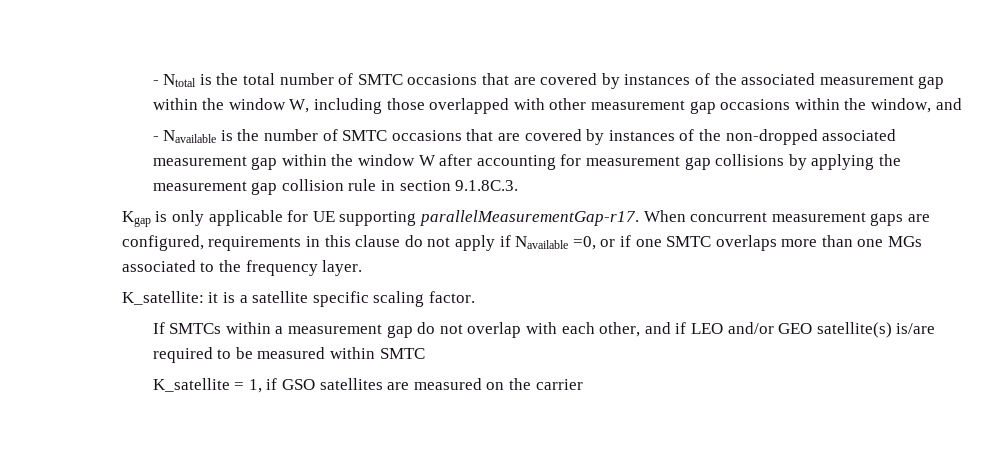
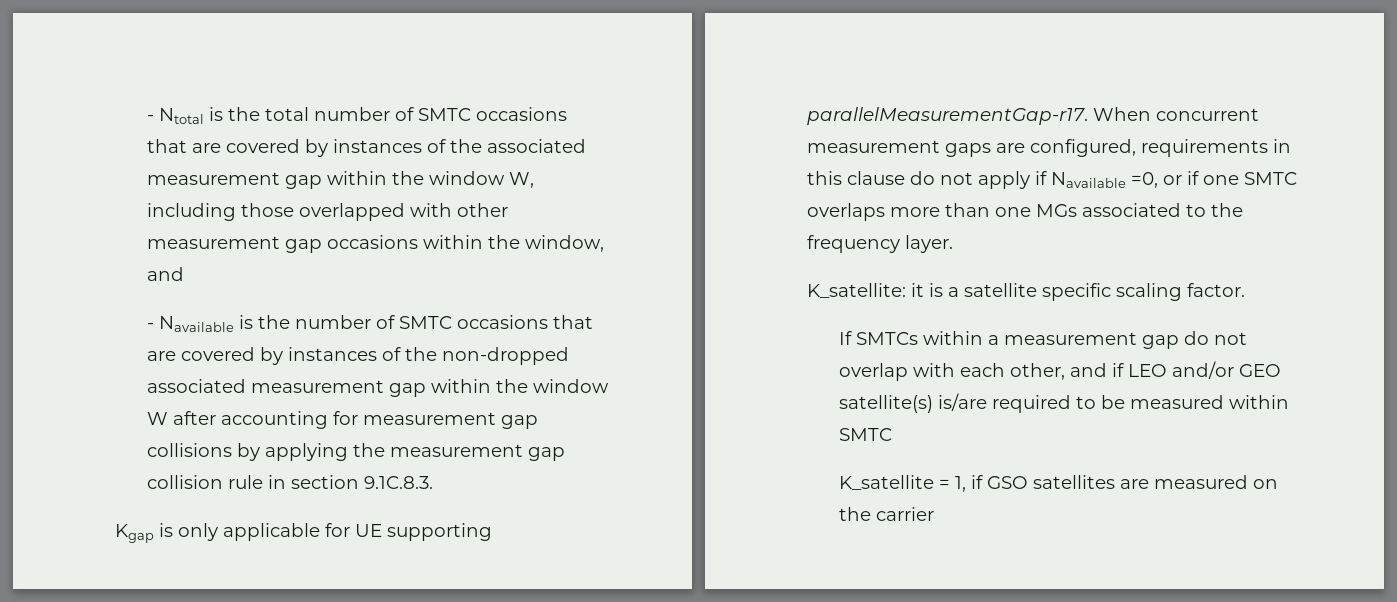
[455,180,519,191] 9.1.8C.3. -> [363,476,433,489] 9.1C.8.3.

